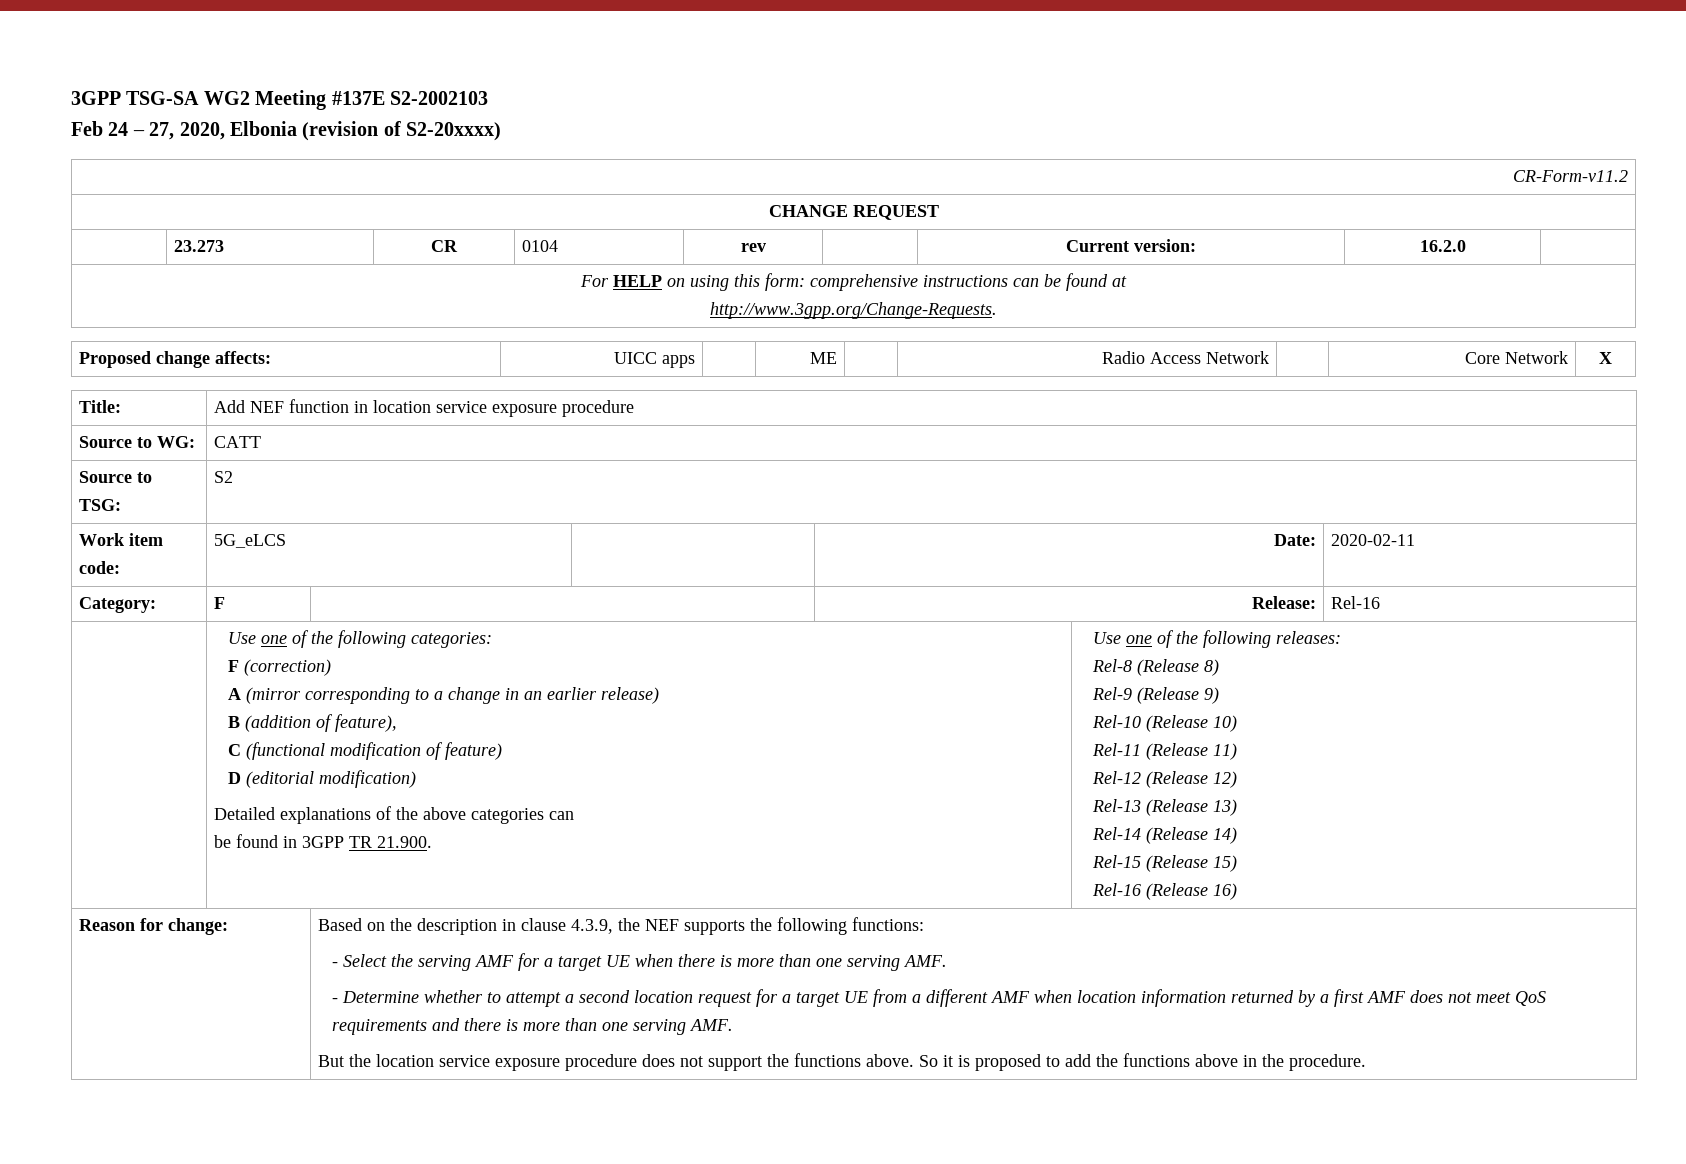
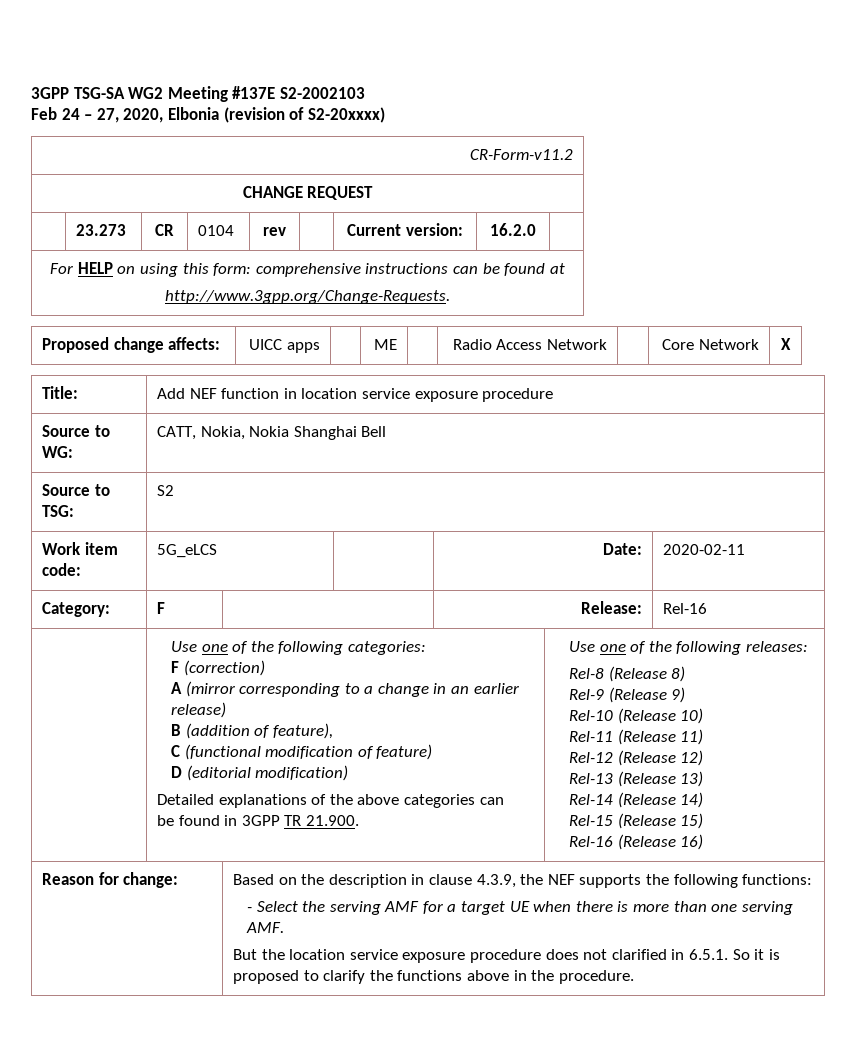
[214,436,262,448] CATT -> [157,426,387,440] CATT, Nokia, Nokia Shanghai Bell
[332,989,1547,1007] [332,1018,734,1035] // - Determine whether to attempt a second location request for a target UE from a different AMF when location information returned by a first AMF does not meet QoS requirements and there is more than one serving AMF. -> (284, 927) none
[708,1053,915,1071] support the functions above. -> [611,949,728,960] clarified in 6.5.1.
[1065,1054,1092,1067] add -> [323,970,366,984] clarify

